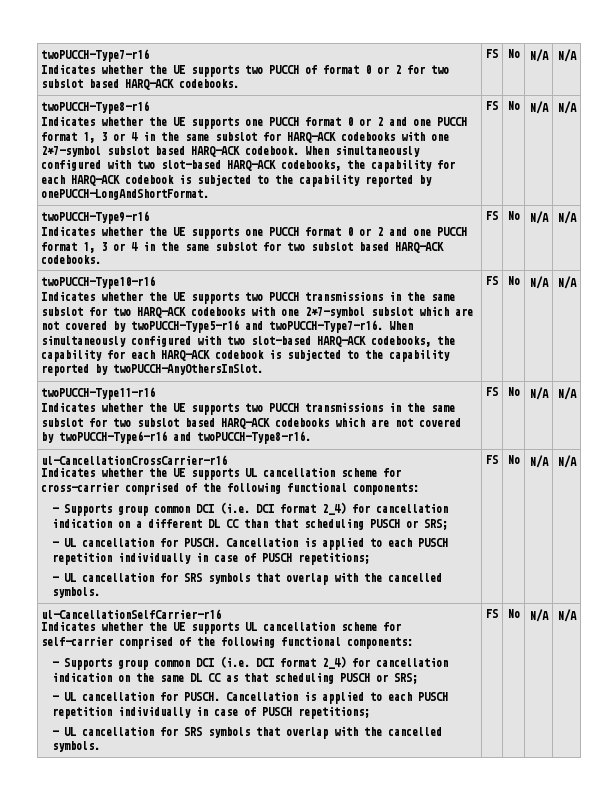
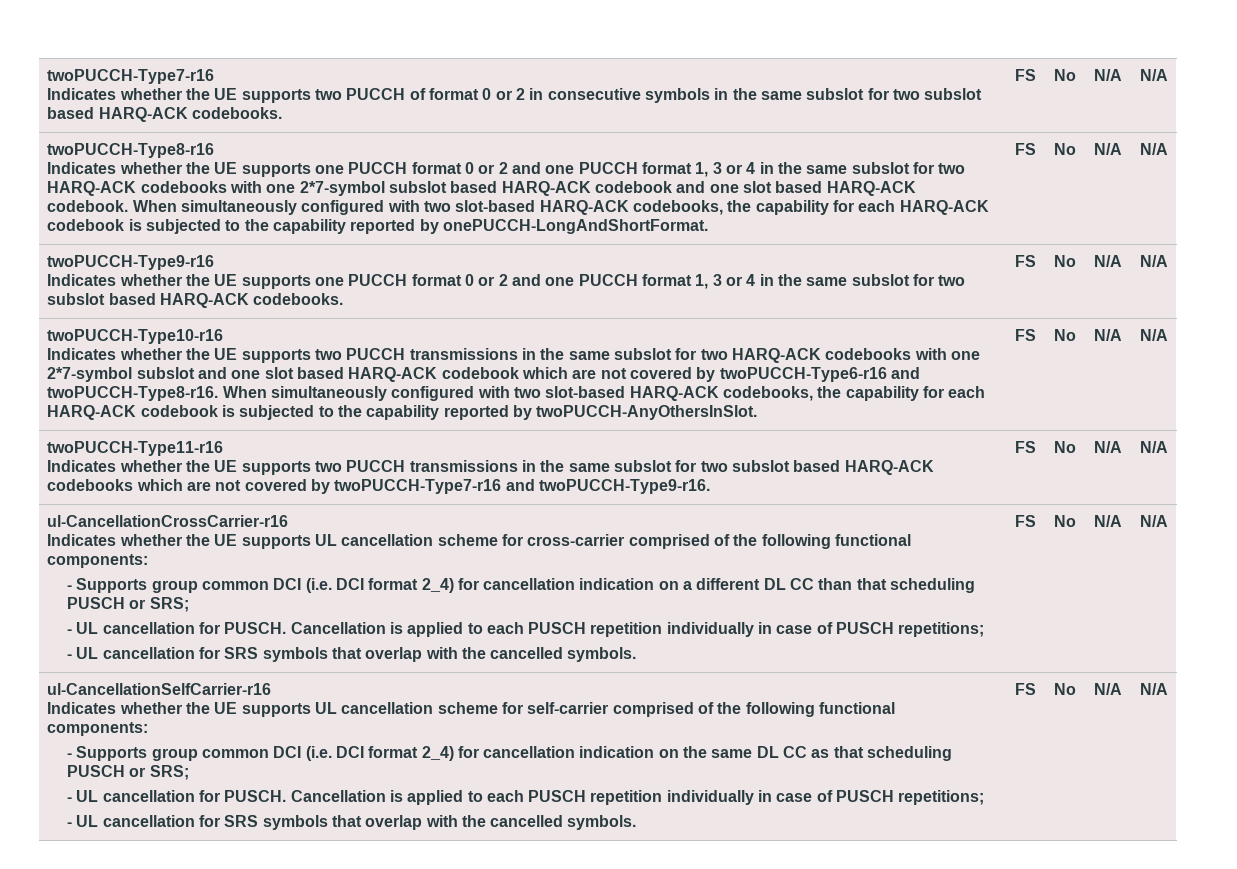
(402, 69) none -> [529,88,865,103] in consecutive symbols in the same subslot
(282, 136) none -> [938,163,966,174] two
(241, 151) none -> [595,181,916,196] codebook and one slot based HARQ-ACK
[419,306,474,316] [41,320,384,333] which are not covered by twoPUCCH-Type5-r16 and twoPUCCH-Type7-r16. -> [198,367,920,382] [47,386,219,401] and one slot based HARQ-ACK codebook which are not covered by twoPUCCH-Type6-r16 and twoPUCCH-Type8-r16.
[59,431,312,444] twoPUCCH-Type6-r16 and twoPUCCH-Type8-r16. -> [334,479,711,494] twoPUCCH-Type7-r16 and twoPUCCH-Type9-r16.

